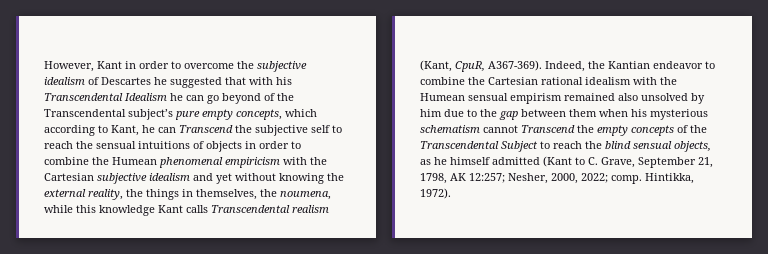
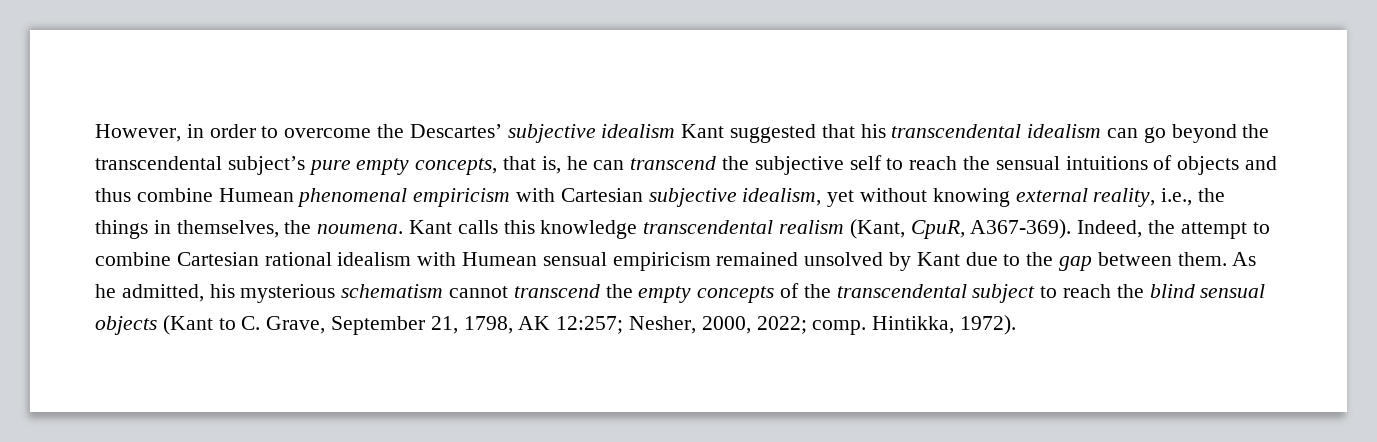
[97,61,122,69] Kant -> (181, 133) none
[257,61,307,72] [44,77,292,88] [44,93,294,104] [44,109,317,120] [44,125,233,136] subjective idealism of Descartes he suggested that with his Transcendental Idealism he can go beyond of the Transcendental subject’s pure empty concepts, which according to Kant, he can Transcend -> [409,124,1270,143] [95,156,717,175] Descartes’ subjective idealism Kant suggested that his transcendental idealism can go beyond the transcendental subject’s pure empty concepts, that is, he can transcend
[245,141,301,149] [44,157,109,165] in order to combine the -> [1245,156,1278,170] [95,188,213,202] and thus combine
[310,157,327,165] the -> (556, 195) none
[149,173,213,181] idealism and -> [742,188,822,206] idealism,
[327,173,344,181] the -> (1010, 197) none
(123, 194) none -> [1161,188,1193,206] i.e.,
[280,191,331,200] [44,205,290,216] noumena, while this knowledge Kant calls Transcendental -> [317,220,774,239] noumena. Kant calls this knowledge transcendental
[608,61,715,69] [420,77,485,85] Kantian endeavor to combine the -> [1180,222,1270,239] [95,252,171,266] attempt to combine
[660,77,677,85] the -> (457, 259) none
[510,93,638,104] empirism remained also -> [612,252,799,271] empiricism remained
[420,109,442,117] him -> [916,252,960,266] Kant
[569,109,628,117] them when -> [1177,252,1257,266] [95,284,204,302] them. As he admitted,
[521,125,575,133] Transcend -> [513,284,600,298] transcend
[420,141,538,152] Transcendental Subject -> [836,284,1036,303] transcendental subject
[674,141,711,152] [420,157,540,165] objects, as he himself admitted -> [95,316,157,335] objects

